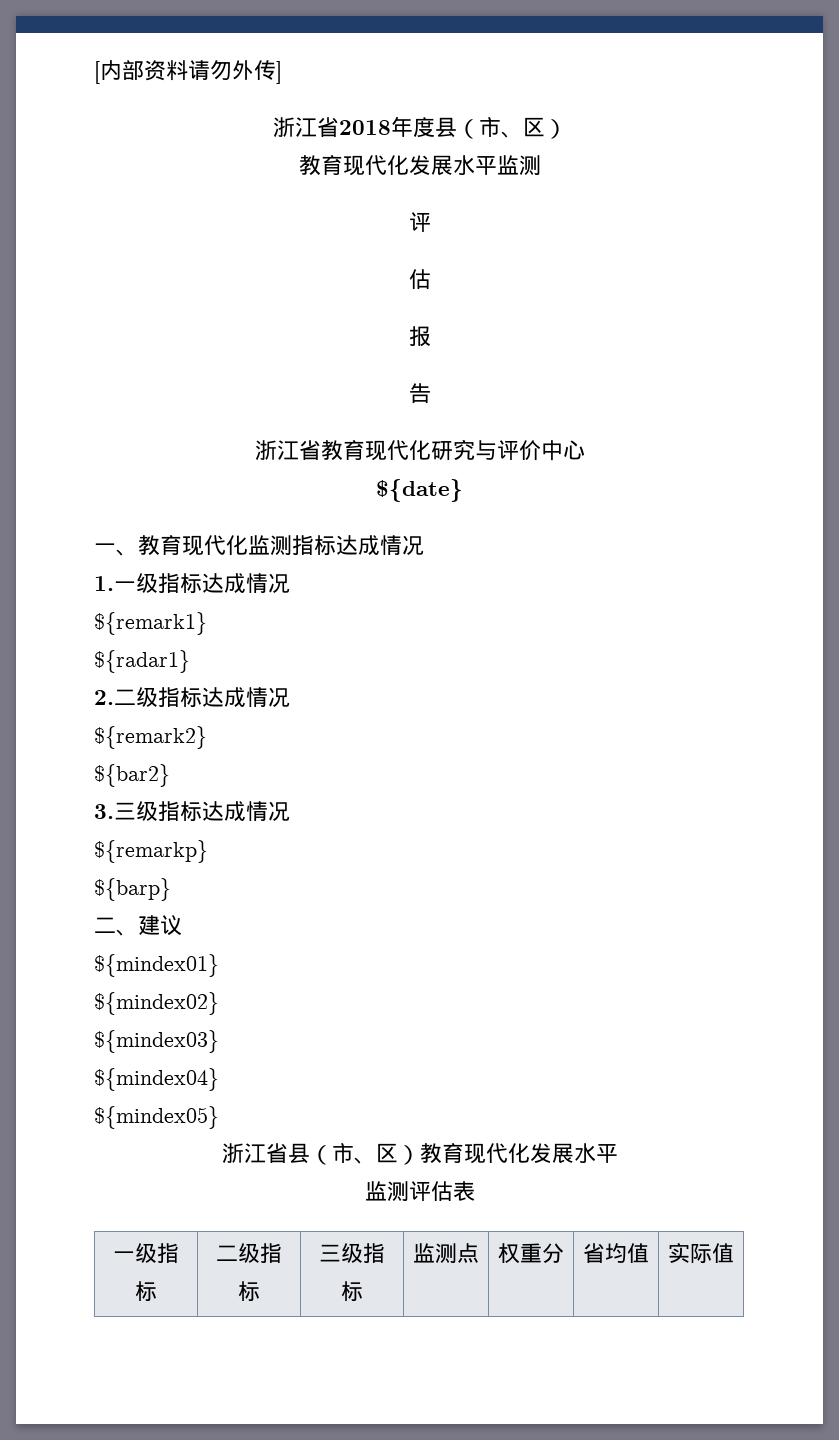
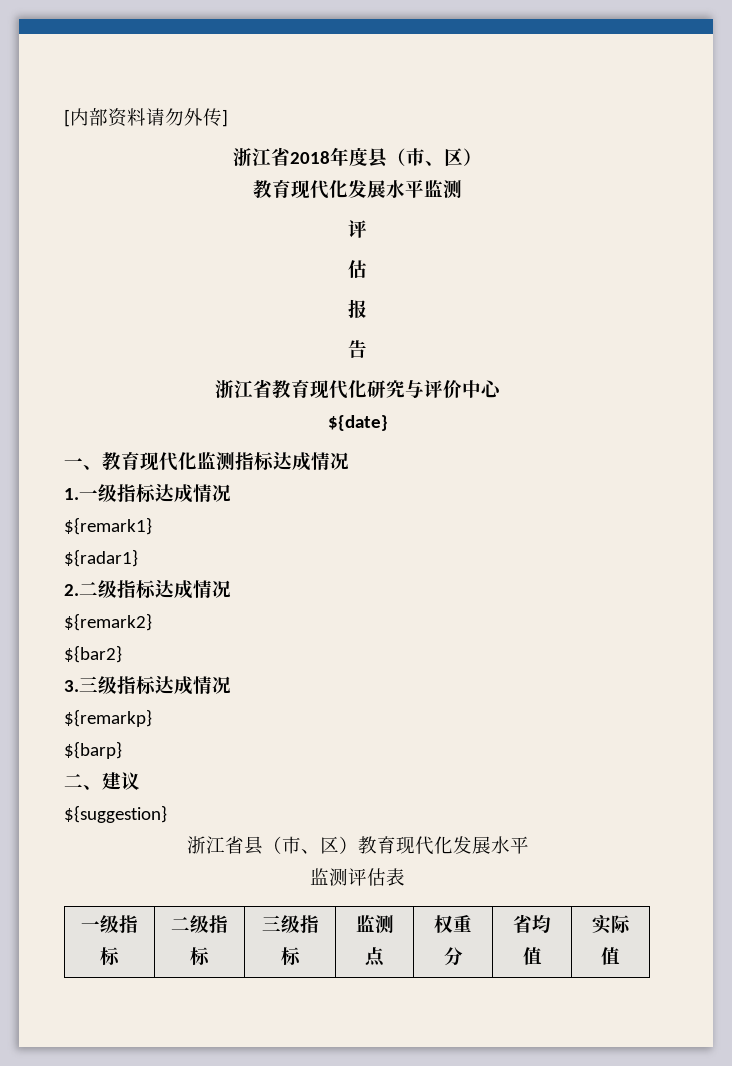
[94,954,219,977] [94,992,219,1015] [94,1030,219,1053] [94,1068,219,1091] [94,1106,219,1129] ${mindex01} // ${mindex02} // ${mindex03} // ${mindex04} // ${mindex05} -> [64,805,167,823] ${suggestion}

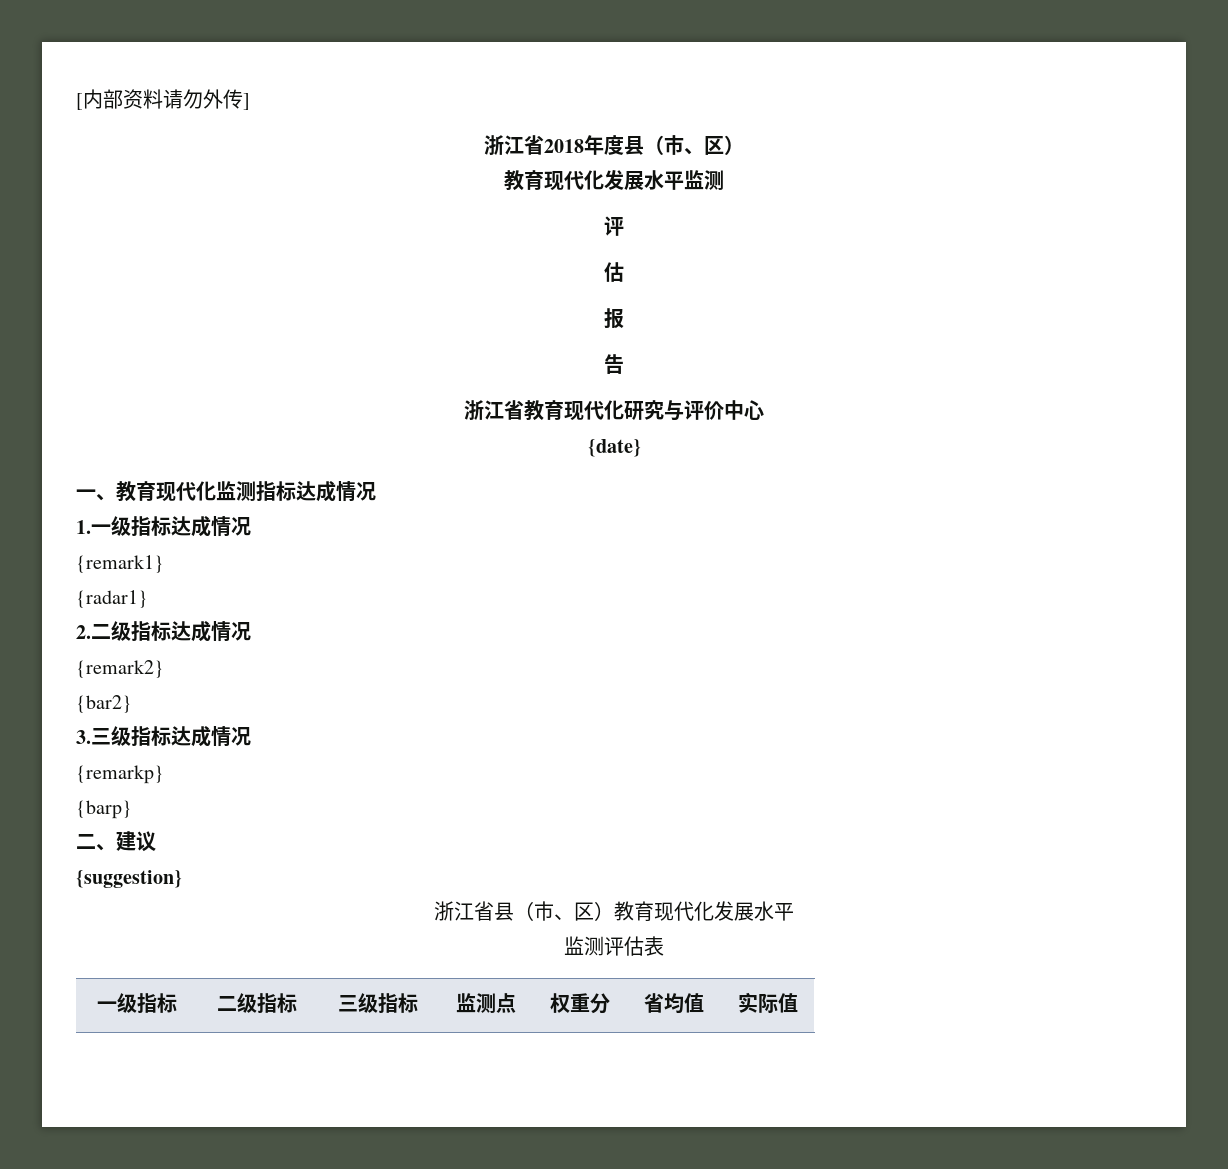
[327,415,388,431] ${date} -> [587,439,641,457] {date}
[64,517,152,535] [64,549,138,567] ${remark1} // ${radar1} -> [76,555,164,573] [76,590,148,608] {remark1} // {radar1}
[64,613,152,631] [64,645,122,663] ${remark2} // ${bar2} -> [76,660,164,678] [76,695,132,713] {remark2} // {bar2}
[64,709,152,727] [64,741,122,759] ${remarkp} // ${barp} -> [76,765,164,784] [76,800,132,819] {remarkp} // {barp}
[64,805,167,823] ${suggestion} -> [76,870,182,888] {suggestion}

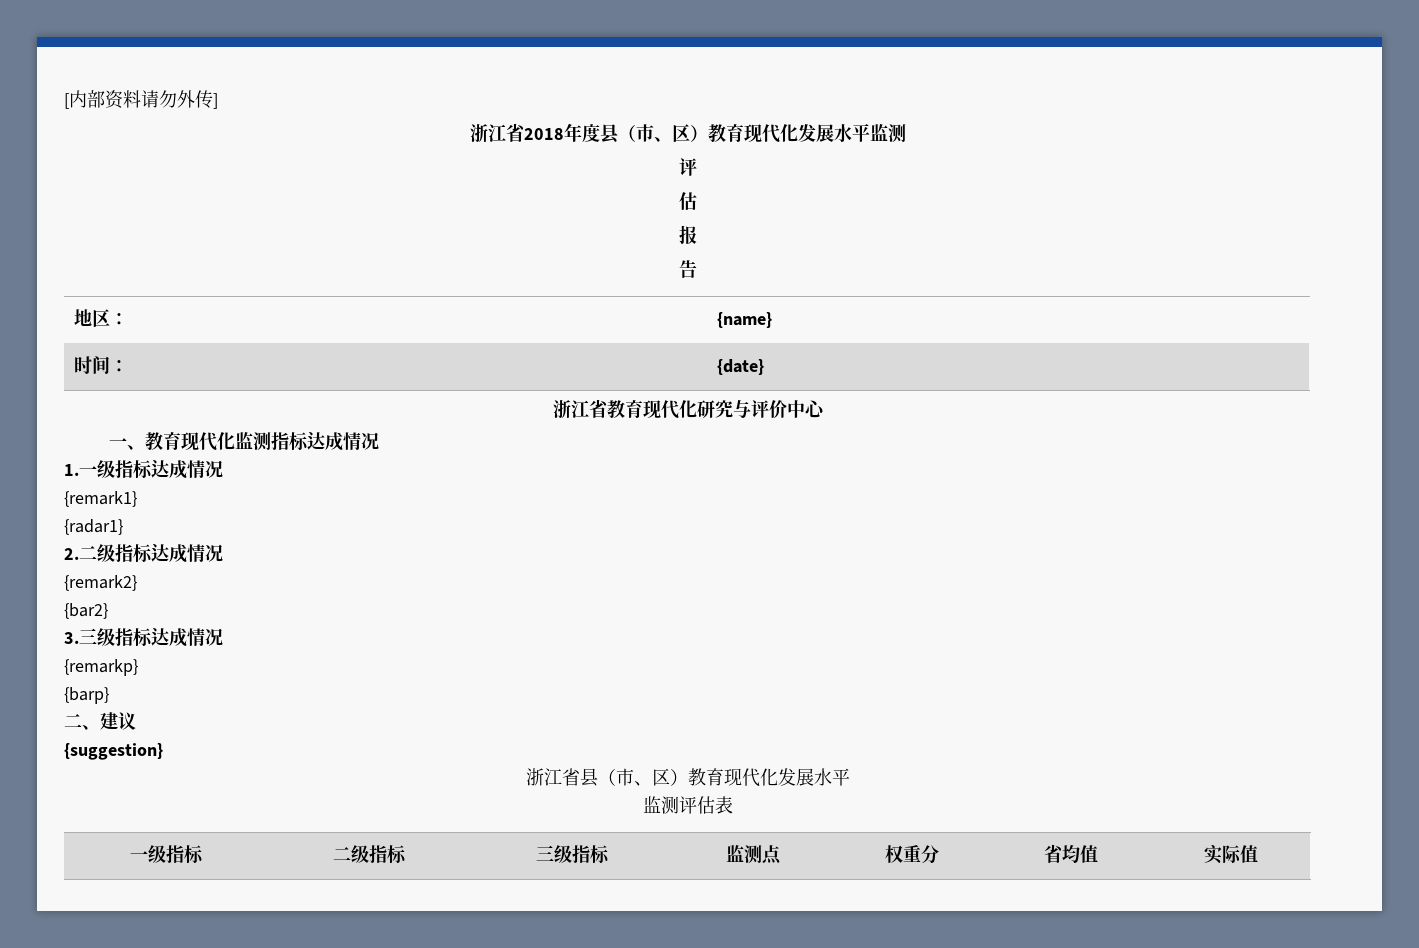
(744, 145) // -> (708, 133) none
(624, 364) none -> [74,309,129,327] [717,312,773,328] [74,356,129,374] [717,359,765,375] // 地区： | {name} // 时间： | {date}
[587,439,641,457] // {date} -> (826, 409) none

